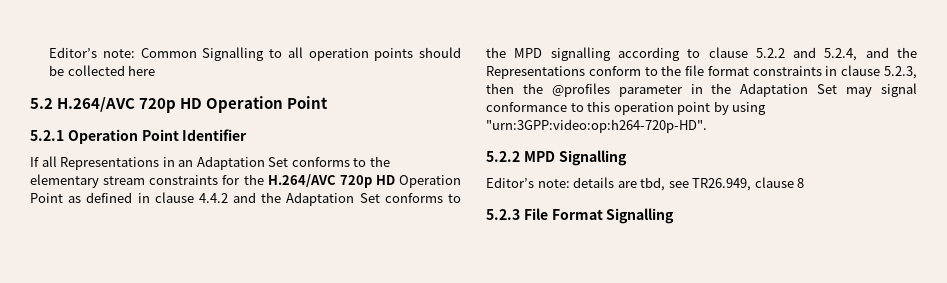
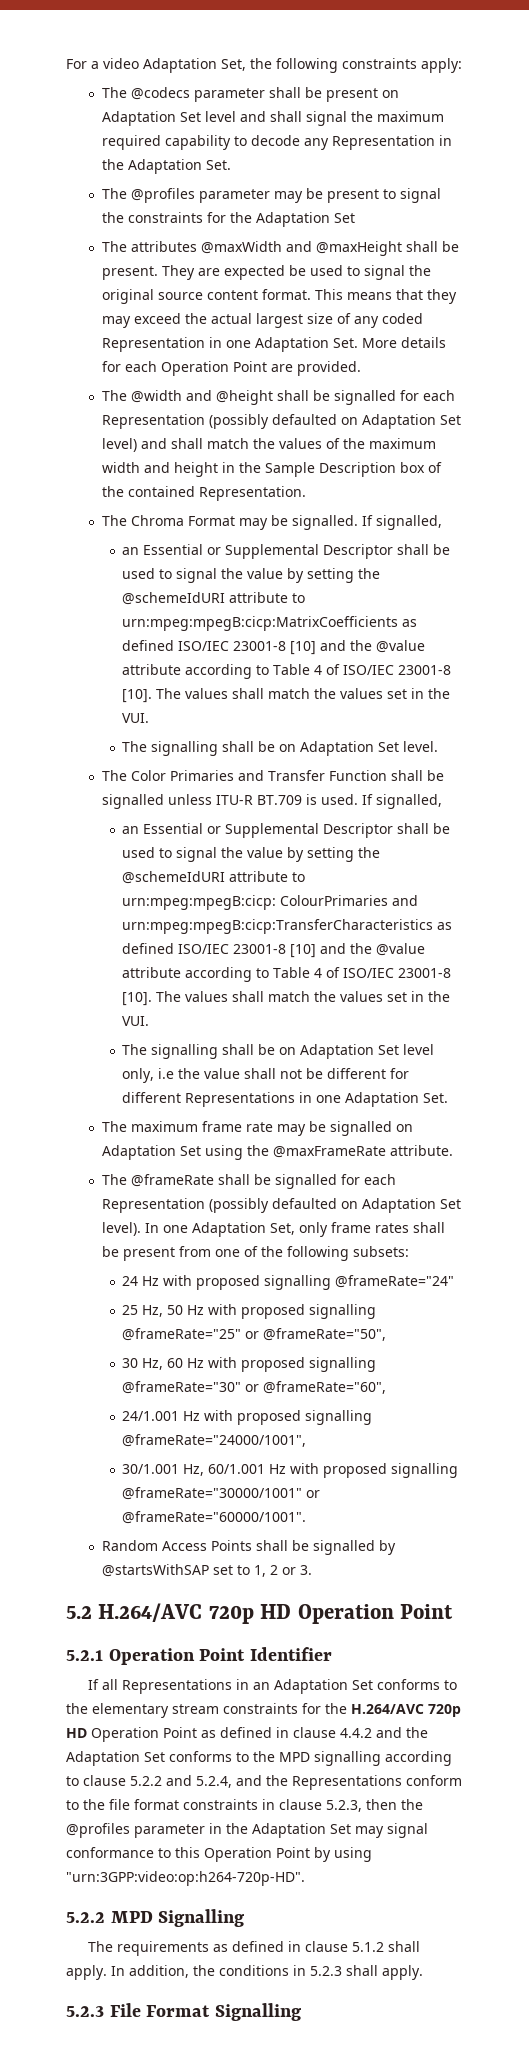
[49,47,462,61] [49,65,156,76] Editor’s note: Common Signalling to all operation points should be collected here -> [66,58,462,73] [101,87,399,102] [101,111,444,126] [101,135,452,150] [101,159,231,174] [101,188,441,203] [101,212,355,227] [101,241,459,256] [101,265,431,280] [101,289,457,304] [101,313,423,328] [101,337,446,352] [101,361,361,376] [101,390,455,405] [101,414,461,429] [101,438,436,452] [101,462,442,477] [101,486,306,501] [101,515,442,530] [122,544,451,559] [122,568,381,583] [122,592,306,605] [122,616,418,631] [122,640,426,655] [122,664,452,679] [122,688,451,703] [122,713,150,723] [122,741,439,756] [101,770,444,781] [101,794,442,809] [122,823,451,838] [122,847,381,862] [122,871,306,884] [122,895,419,910] [122,919,453,934] [122,943,426,958] [122,967,452,982] [122,991,451,1006] [122,1016,150,1026] [122,1044,435,1059] [122,1068,410,1083] [122,1092,449,1107] [101,1121,413,1136] [101,1145,453,1160] [101,1174,396,1189] [101,1198,461,1213] [101,1222,445,1237] [101,1246,409,1261] [122,1275,455,1290] [122,1304,377,1319] [122,1328,387,1341] [122,1357,377,1372] [122,1381,387,1394] [122,1410,373,1425] [122,1434,307,1447] [122,1463,459,1478] [122,1487,321,1500] [122,1511,307,1524] [101,1540,396,1555] [101,1564,312,1577] For a video Adaptation Set, the following constraints apply: // The @codecs parameter shall be present on Adaptation Set level and shall signal the maximum required capability to decode any Representation in the Adaptation Set. // The @profiles parameter may be present to signal the constraints for the Adaptation Set // The attributes @maxWidth and @maxHeight shall be present. They are expected be used to signal the original source content format. This means that they may exceed the actual largest size of any coded Representation in one Adaptation Set. More details for each Operation Point are provided. // The @width and @height shall be signalled for each Representation (possibly defaulted on Adaptation Set level) and shall match the values of the maximum width and height in the Sample Description box of the contained Representation. // The Chroma Format may be signalled. If signalled, // an Essential or Supplemental Descriptor shall be used to signal the value by setting the @schemeIdURI attribute to urn:mpeg:mpegB:cicp:MatrixCoefficients as defined ISO/IEC 23001-8 [10] and the @value attribute according to Table 4 of ISO/IEC 23001-8 [10]. The values shall match the values set in the VUI. // The signalling shall be on Adaptation Set level. // The Color Primaries and Transfer Function shall be signalled unless ITU-R BT.709 is used. If signalled, // an Essential or Supplemental Descriptor shall be used to signal the value by setting the @schemeIdURI attribute to urn:mpeg:mpegB:cicp: ColourPrimaries and urn:mpeg:mpegB:cicp:TransferCharacteristics as defined ISO/IEC 23001-8 [10] and the @value attribute according to Table 4 of ISO/IEC 23001-8 [10]. The values shall match the values set in the VUI. // The signalling shall be on Adaptation Set level only, i.e the value shall not be different for different Representations in one Adaptation Set. // The maximum frame rate may be signalled on Adaptation Set using the @maxFrameRate attribute. // The @frameRate shall be signalled for each Representation (possibly defaulted on Adaptation Set level). In one Adaptation Set, only frame rates shall be present from one of the following subsets: // 24 Hz with proposed signalling @frameRate="24" // 25 Hz, 50 Hz with proposed signalling @frameRate="25" or @frameRate="50", // 30 Hz, 60 Hz with proposed signalling @frameRate="30" or @frameRate="60", // 24/1.001 Hz with proposed signalling @frameRate="24000/1001", // 30/1.001 Hz, 60/1.001 Hz with proposed signalling @frameRate="30000/1001" or @frameRate="60000/1001". // Random Access Points shall be signalled by @startsWithSAP set to 1, 2 or 3.
[613,102,711,115] operation point -> [204,1847,310,1862] Operation Point
[486,177,805,191] Editor’s note: details are tbd, see TR26.949, clause 8 -> [87,1941,420,1956] [66,1965,423,1980] The requirements as defined in clause 5.1.2 shall apply. In addition, the conditions in 5.2.3 shall apply.

